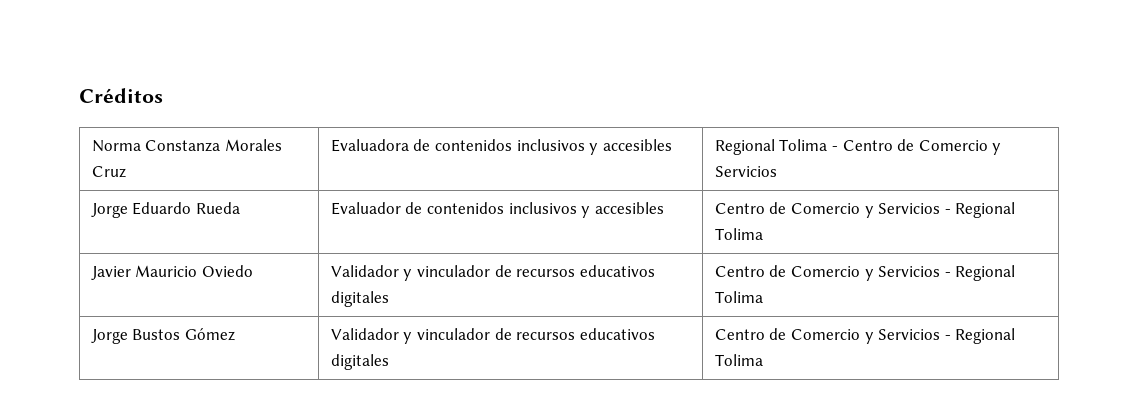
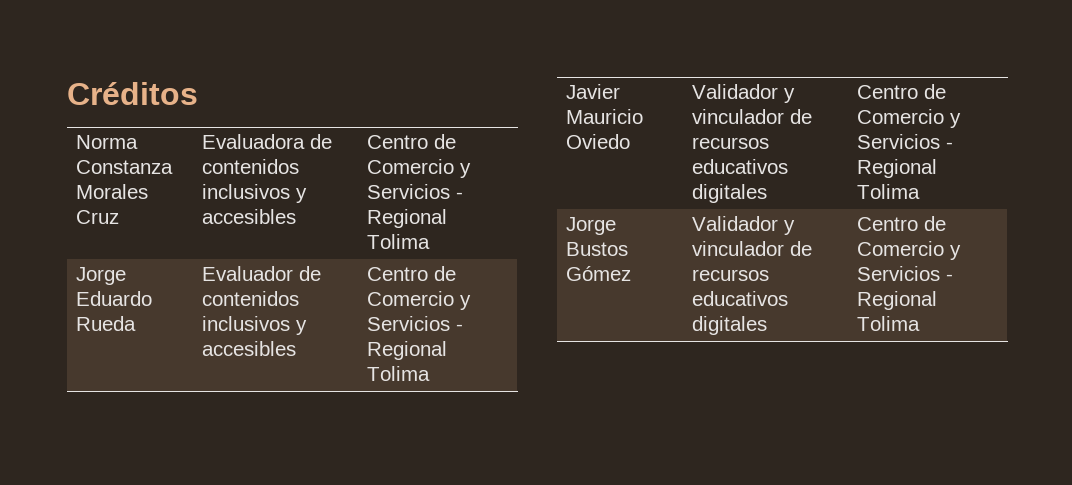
[714,139,1002,155] [714,166,777,177] Regional Tolima - Centro de Comercio y Servicios -> [367,134,457,149] [367,159,472,178] [367,184,464,199] [367,209,448,228] [367,234,431,249] Centro de Comercio y Servicios - Regional Tolima

